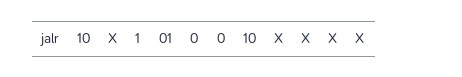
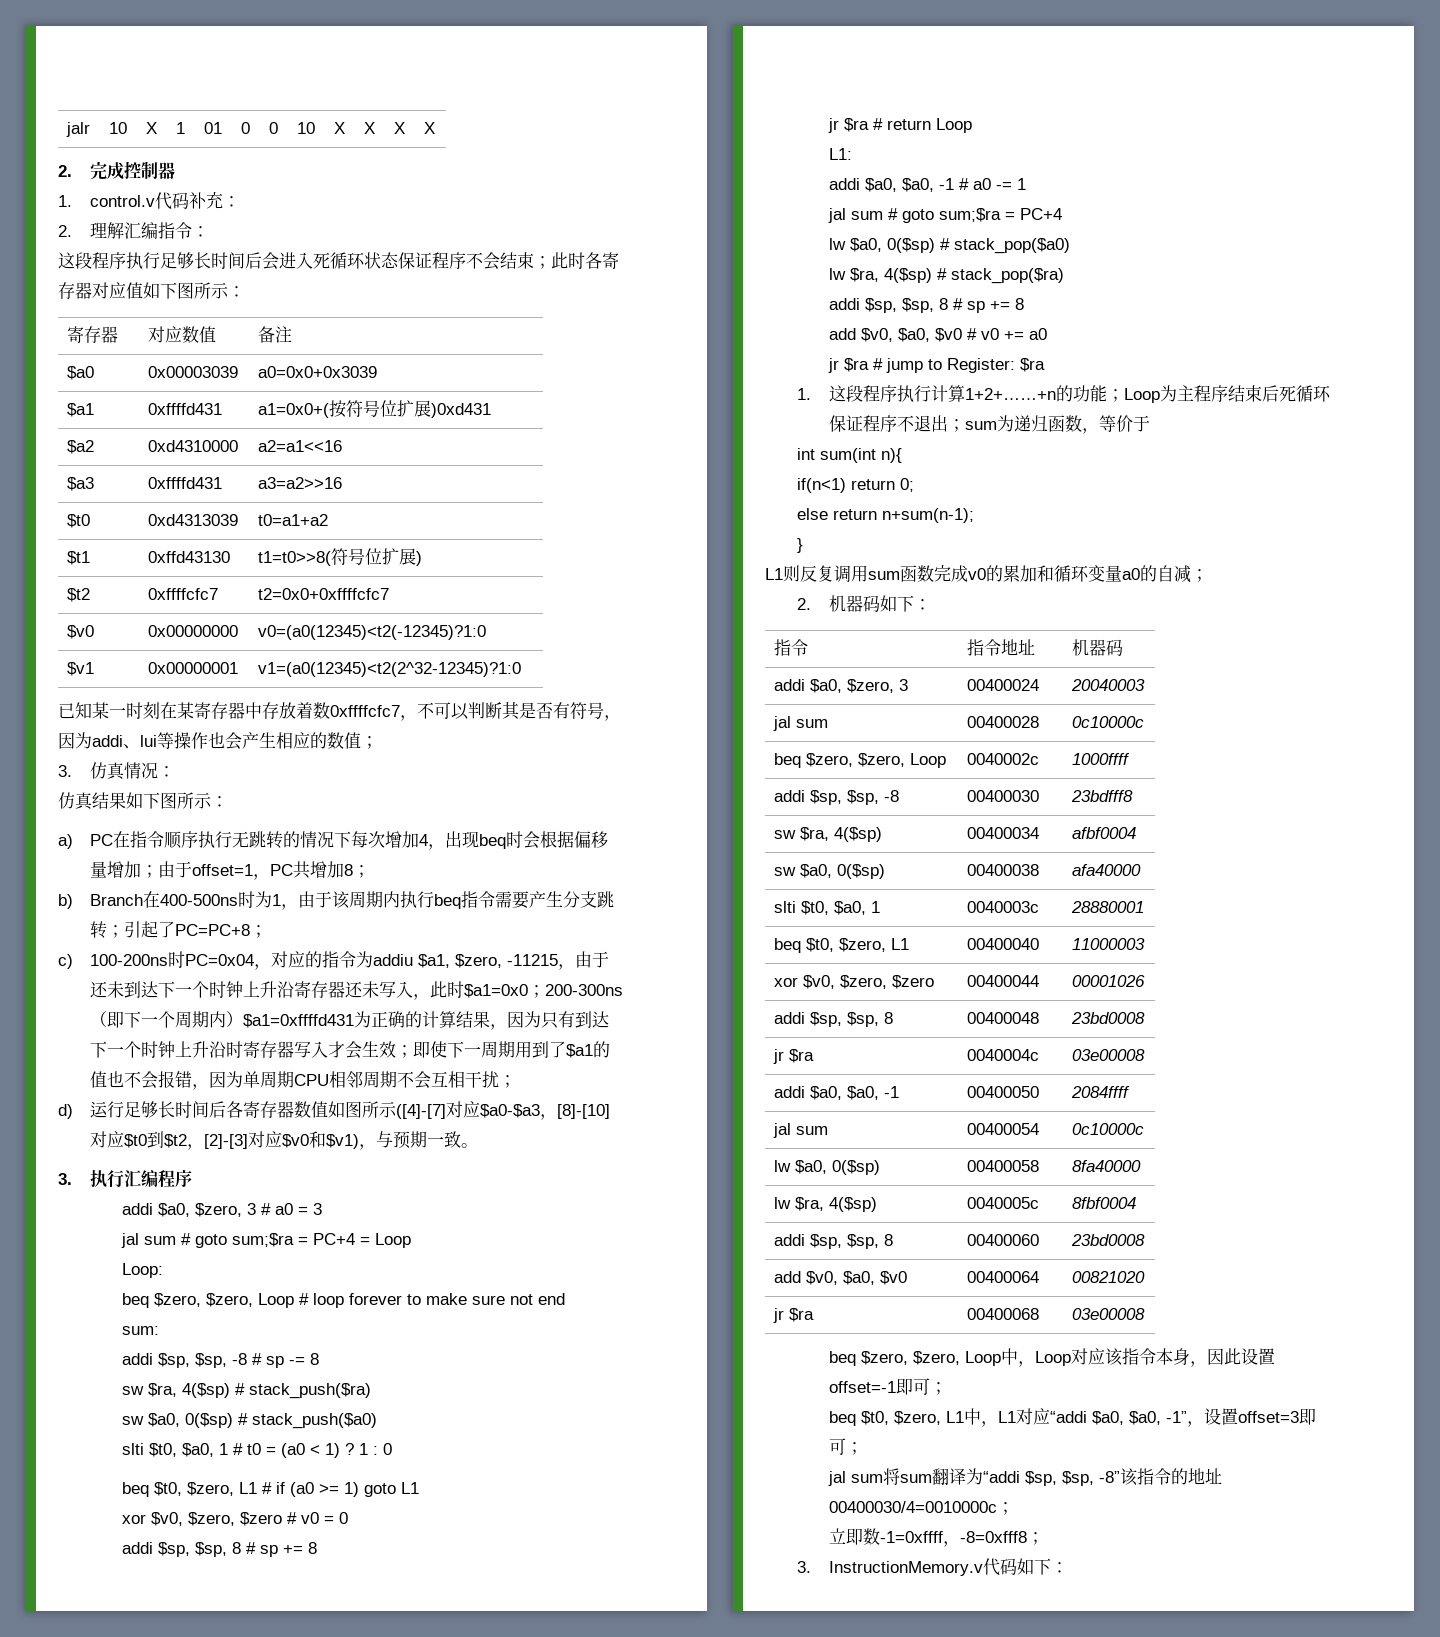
(364, 38) none -> [58,161,176,180] [58,191,241,210] [58,222,210,239] [58,252,619,270] [58,282,245,299] [67,326,119,343] [148,326,217,343] [258,326,293,343] [67,366,95,380] [148,366,239,378] [258,366,378,378] [67,403,95,417] [148,403,223,415] [258,400,492,418] [67,440,95,454] [148,440,239,452] [258,440,343,452] [67,477,95,491] [148,477,223,489] [258,477,343,489] [67,514,91,528] [148,514,239,526] [258,514,329,526] [67,551,91,565] [148,551,231,563] [258,548,423,566] [67,588,91,602] [148,588,219,600] [258,588,390,600] [67,625,95,639] [148,625,239,637] [258,625,487,640] [67,662,95,676] [148,662,239,674] [258,662,522,677] [58,701,621,721] [58,732,378,750] [58,762,176,780] [58,792,228,810] [58,831,609,850] [90,861,371,880] [58,891,615,910] [90,921,268,939] [58,951,610,970] [90,981,624,1000] [90,1011,610,1030] [90,1041,611,1059] [90,1071,517,1090] [58,1101,611,1120] [90,1131,479,1150] [58,1170,193,1188] [122,1203,323,1217] [121,1233,412,1248] [122,1263,164,1278] [122,1293,566,1308] [122,1326,160,1335] [122,1353,320,1368] [122,1383,372,1399] [122,1413,378,1429] [122,1443,393,1458] [122,1482,420,1497] [122,1512,349,1526] [122,1542,318,1557] [828,118,973,133] [829,148,853,160] [829,178,1027,192] [828,208,1063,223] [829,238,1071,254] [829,268,1065,284] [829,298,1025,313] [829,328,1048,342] [828,358,1046,373] [797,385,1332,403] [829,415,1151,434] [797,448,903,463] [797,478,915,493] [797,508,975,523] [797,538,804,553] [765,565,1208,583] [797,595,932,612] [774,639,809,656] [967,639,1036,656] [1072,639,1124,656] [774,679,909,693] [967,679,1040,691] [1071,679,1146,691] [773,716,829,731] [967,716,1040,728] [1072,716,1145,728] [774,753,947,768] [967,753,1040,765] [1072,753,1131,765] [774,790,900,805] [967,790,1040,802] [1071,790,1134,802] [774,827,883,842] [967,827,1040,839] [1072,827,1137,839] [774,864,886,879] [967,864,1040,876] [1072,864,1142,876] [774,901,881,915] [967,901,1040,913] [1071,901,1145,913] [774,938,910,953] [967,938,1040,950] [1072,938,1146,950] [774,975,935,989] [967,975,1040,987] [1072,975,1146,987] [774,1012,894,1027] [967,1012,1040,1024] [1071,1012,1146,1024] [773,1049,815,1064] [967,1049,1040,1061] [1072,1049,1146,1061] [774,1086,900,1100] [967,1086,1040,1098] [1071,1086,1131,1098] [773,1123,829,1138] [967,1123,1040,1135] [1072,1123,1145,1135] [774,1160,881,1175] [967,1160,1040,1172] [1072,1160,1142,1172] [774,1197,878,1212] [967,1197,1040,1209] [1072,1197,1137,1209] [774,1234,894,1249] [967,1234,1040,1246] [1071,1234,1146,1246] [774,1271,908,1285] [967,1271,1040,1283] [1072,1271,1146,1283] [773,1308,815,1323] [967,1308,1040,1320] [1072,1308,1146,1320] [829,1348,1276,1367] [829,1378,948,1395] [829,1408,1317,1427] [829,1438,864,1455] [828,1468,1223,1486] [829,1501,1015,1515] [829,1528,1045,1547] [797,1558,1069,1576] // 2.完成控制器 // 1. control.v代码补充： // 2.理解汇编指令： // 这段程序执行足够长时间后会进入死循环状态保证程序不会结束；此时各寄存器对应值如下图所示： // 寄存器 | 对应数值 | 备注 // $a0 | 0x00003039 | a0=0x0+0x3039 // $a1 | 0xffffd431 | a1=0x0+(按符号位扩展)0xd431 // $a2 | 0xd4310000 | a2=a1<<16 // $a3 | 0xffffd431 | a3=a2>>16 // $t0 | 0xd4313039 | t0=a1+a2 // $t1 | 0xffd43130 | t1=t0>>8(符号位扩展) // $t2 | 0xffffcfc7 | t2=0x0+0xffffcfc7 // $v0 | 0x00000000 | v0=(a0(12345)<t2(-12345)?1:0 // $v1 | 0x00000001 | v1=(a0(12345)<t2(2^32-12345)?1:0 // 已知某一时刻在某寄存器中存放着数0xffffcfc7，不可以判断其是否有符号，因为addi、lui等操作也会产生相应的数值； // 3.仿真情况： // 仿真结果如下图所示： // a) PC在指令顺序执行无跳转的情况下每次增加4，出现beq时会根据偏移量增加；由于offset=1，PC共增加8； // b) Branch在400-500ns时为1，由于该周期内执行beq指令需要产生分支跳转；引起了PC=PC+8； // c) 100-200ns时PC=0x04，对应的指令为addiu $a1, $zero, -11215，由于还未到达下一个时钟上升沿寄存器还未写入，此时$a1=0x0；200-300ns（即下一个周期内）$a1=0xffffd431为正确的计算结果，因为只有到达下一个时钟上升沿时寄存器写入才会生效；即使下一周期用到了$a1的值也不会报错，因为单周期CPU相邻周期不会互相干扰； // d)运行足够长时间后各寄存器数值如图所示([4]-[7]对应$a0-$a3，[8]-[10]对应$t0到$t2，[2]-[3]对应$v0和$v1)，与预期一致。 // 3.执行汇编程序 // addi $a0, $zero, 3 # a0 = 3 // jal sum # goto sum;$ra = PC+4 = Loop // Loop: // beq $zero, $zero, Loop # loop forever to make sure not end // sum: // addi $sp, $sp, -8 # sp -= 8 // sw $ra, 4($sp) # stack_push($ra) // sw $a0, 0($sp) # stack_push($a0) // slti $t0, $a0, 1 # t0 = (a0 < 1) ? 1 : 0 // beq $t0, $zero, L1 # if (a0 >= 1) goto L1 // xor $v0, $zero, $zero # v0 = 0 // addi $sp, $sp, 8 # sp += 8 // jr $ra # return Loop // L1: // addi $a0, $a0, -1 # a0 -= 1 // jal sum # goto sum;$ra = PC+4 // lw $a0, 0($sp) # stack_pop($a0) // lw $ra, 4($sp) # stack_pop($ra) // addi $sp, $sp, 8 # sp += 8 // add $v0, $a0, $v0 # v0 += a0 // jr $ra # jump to Register: $ra // 1.这段程序执行计算1+2+……+n的功能；Loop为主程序结束后死循环保证程序不退出；sum为递归函数，等价于 // int sum(int n){ // if(n<1) return 0; // else return n+sum(n-1); // } // L1则反复调用sum函数完成v0的累加和循环变量a0的自减； // 2.机器码如下： // 指令 | 指令地址 | 机器码 // addi $a0, $zero, 3 | 00400024 | 20040003 // jal sum | 00400028 | 0c10000c // beq $zero, $zero, Loop | 0040002c | 1000ffff // addi $sp, $sp, -8 | 00400030 | 23bdfff8 // sw $ra, 4($sp) | 00400034 | afbf0004 // sw $a0, 0($sp) | 00400038 | afa40000 // slti $t0, $a0, 1 | 0040003c | 28880001 // beq $t0, $zero, L1 | 00400040 | 11000003 // xor $v0, $zero, $zero | 00400044 | 00001026 // addi $sp, $sp, 8 | 00400048 | 23bd0008 // jr $ra | 0040004c | 03e00008 // addi $a0, $a0, -1 | 00400050 | 2084ffff // jal sum | 00400054 | 0c10000c // lw $a0, 0($sp) | 00400058 | 8fa40000 // lw $ra, 4($sp) | 0040005c | 8fbf0004 // addi $sp, $sp, 8 | 00400060 | 23bd0008 // add $v0, $a0, $v0 | 00400064 | 00821020 // jr $ra | 00400068 | 03e00008 // beq $zero, $zero, Loop中，Loop对应该指令本身，因此设置offset=-1即可； // beq $t0, $zero, L1中，L1对应“addi $a0, $a0, -1”，设置offset=3即可； // jal sum将sum翻译为“addi $sp, $sp, -8”该指令的地址00400030/4=0010000c； // 立即数-1=0xffff，-8=0xfff8； // 3. InstructionMemory.v代码如下：

